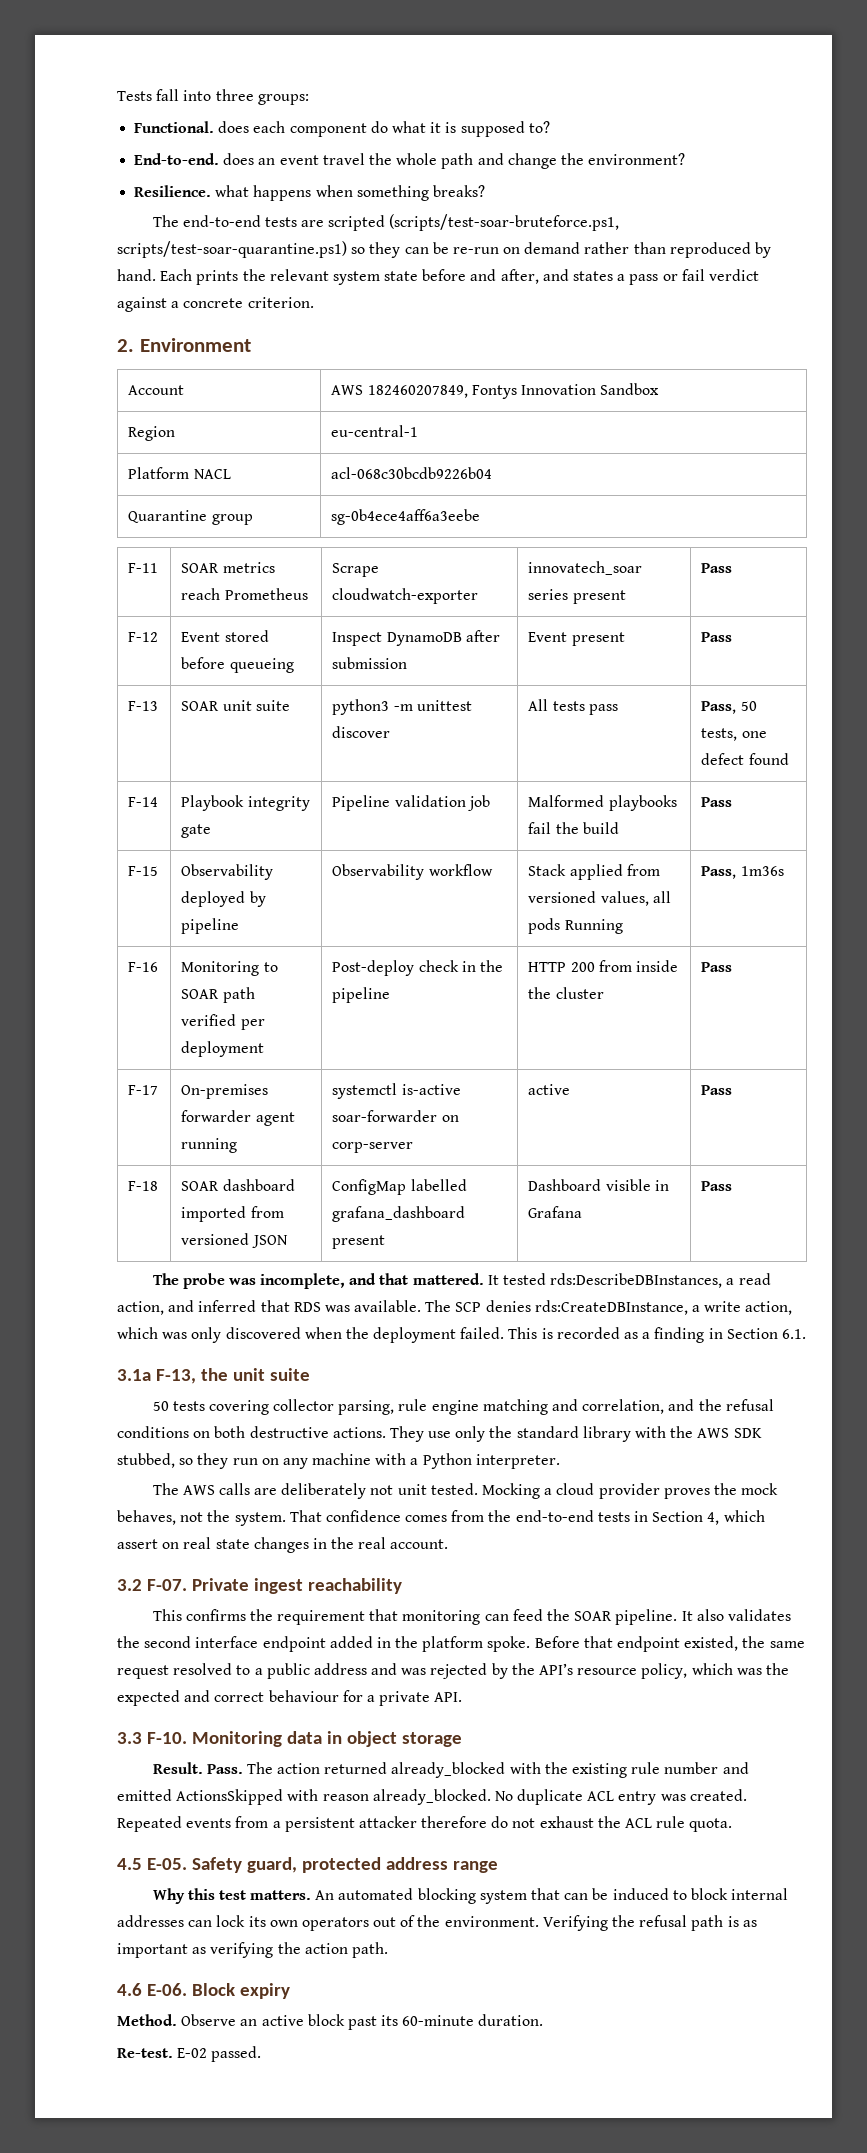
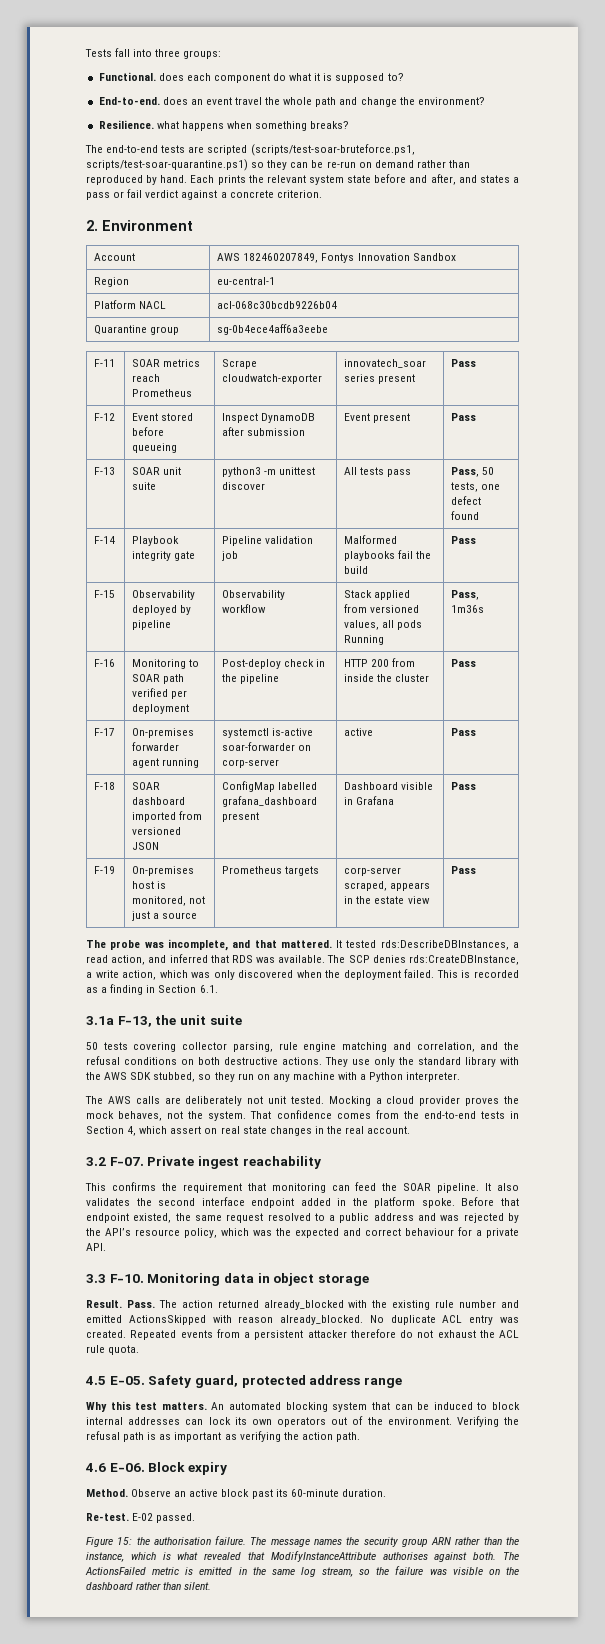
(733, 1186) none -> [94,866,116,874] [132,866,195,876] [132,881,167,889] [132,896,206,906] [132,911,198,921] [222,866,320,876] [344,867,402,876] [344,881,431,891] [344,896,430,904] [451,866,477,874] // F-19 | On-premises host is monitored, not just a source | Prometheus targets | corp-server scraped, appears in the estate view | Pass
(262, 2054) none -> [86,1536,519,1547] [86,1551,519,1562] [85,1566,519,1577] [86,1582,212,1590] // Figure 15: the authorisation failure. The message names the security group ARN rather than the instance, which is what revealed that ModifyInstanceAttribute authorises against both. The ActionsFailed metric is emitted in the same log stream, so the failure was visible on the dashboard rather than silent.

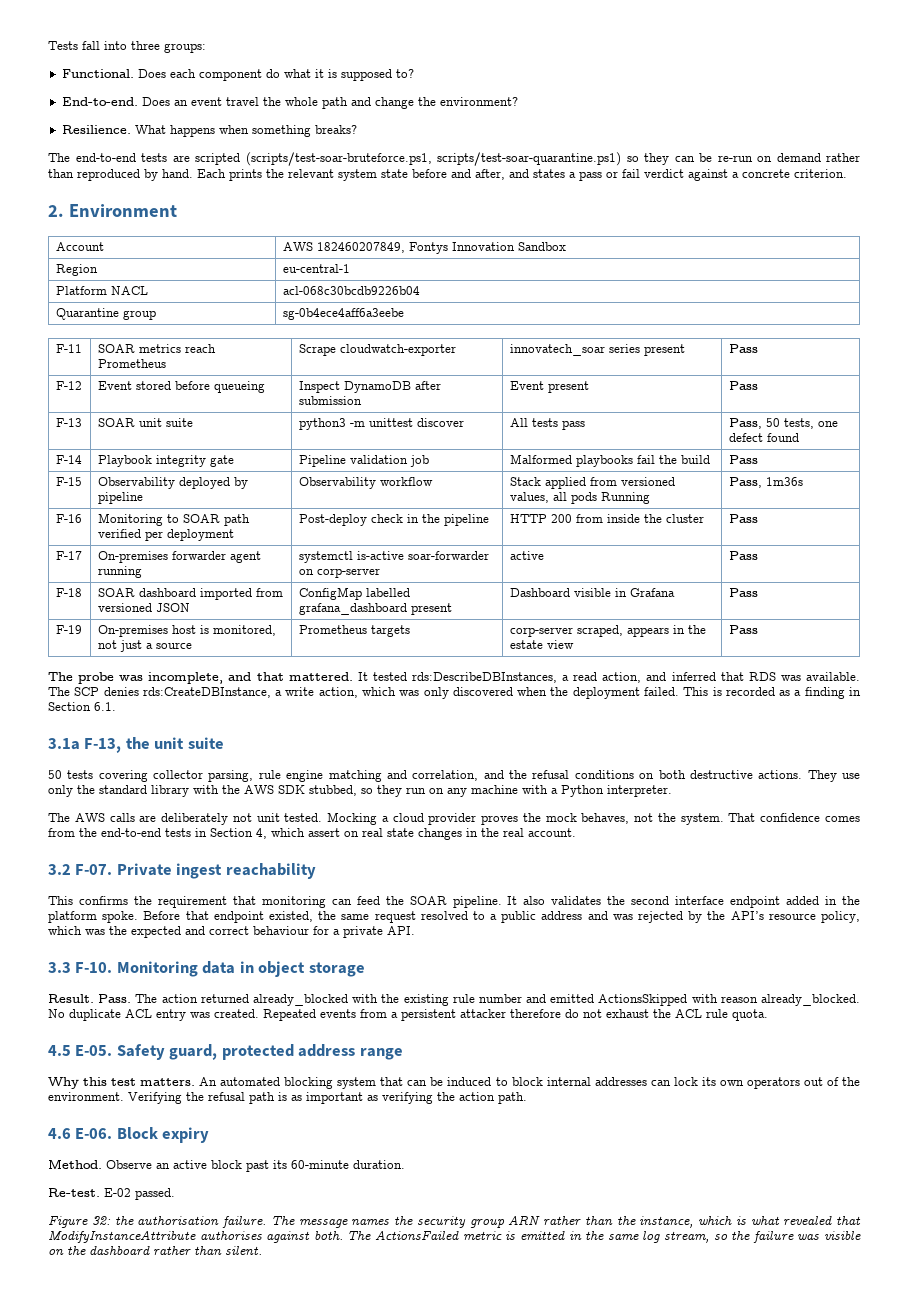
[158,73,184,81] does -> [137,69,166,78] Does
[162,97,188,105] does -> [141,97,170,106] Does
[156,121,179,129] what -> [134,125,166,134] What
[117,1537,133,1545] 15: -> [91,1216,111,1225] 32:

